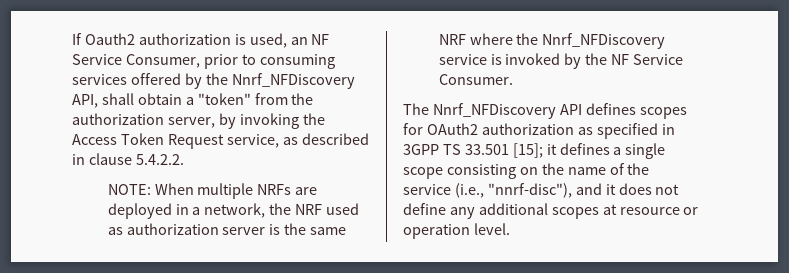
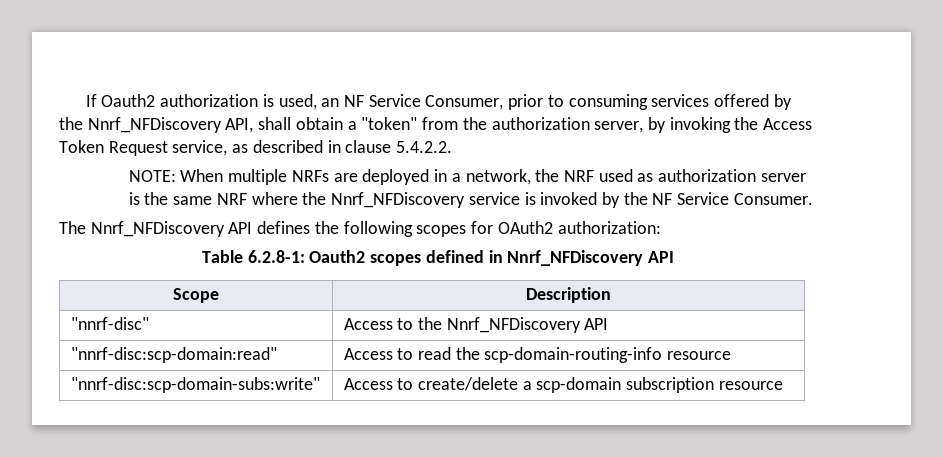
(636, 109) none -> [314,221,413,237] the following
[481,123,675,139] [403,143,666,159] [403,163,650,179] [403,183,680,198] [403,203,699,219] [403,223,510,239] authorization as specified in 3GPP TS 33.501 [15]; it defines a single scope consisting on the name of the service (i.e., "nnrf-disc"), and it does not define any additional scopes at resource or operation level. -> [557,221,661,234] [201,250,675,266] [173,288,219,303] [526,287,611,303] [70,317,149,330] [343,317,609,333] [70,347,277,363] [343,347,732,363] [70,377,320,393] [343,377,783,393] authorization: // Table 6.2.8-1: Oauth2 scopes defined in Nnrf_NFDiscovery API // Scope | Description // "nnrf-disc" | Access to the Nnrf_NFDiscovery API // "nnrf-disc:scp-domain:read" | Access to read the scp-domain-routing-info resource // "nnrf-disc:scp-domain-subs:write" | Access to create/delete a scp-domain subscription resource

